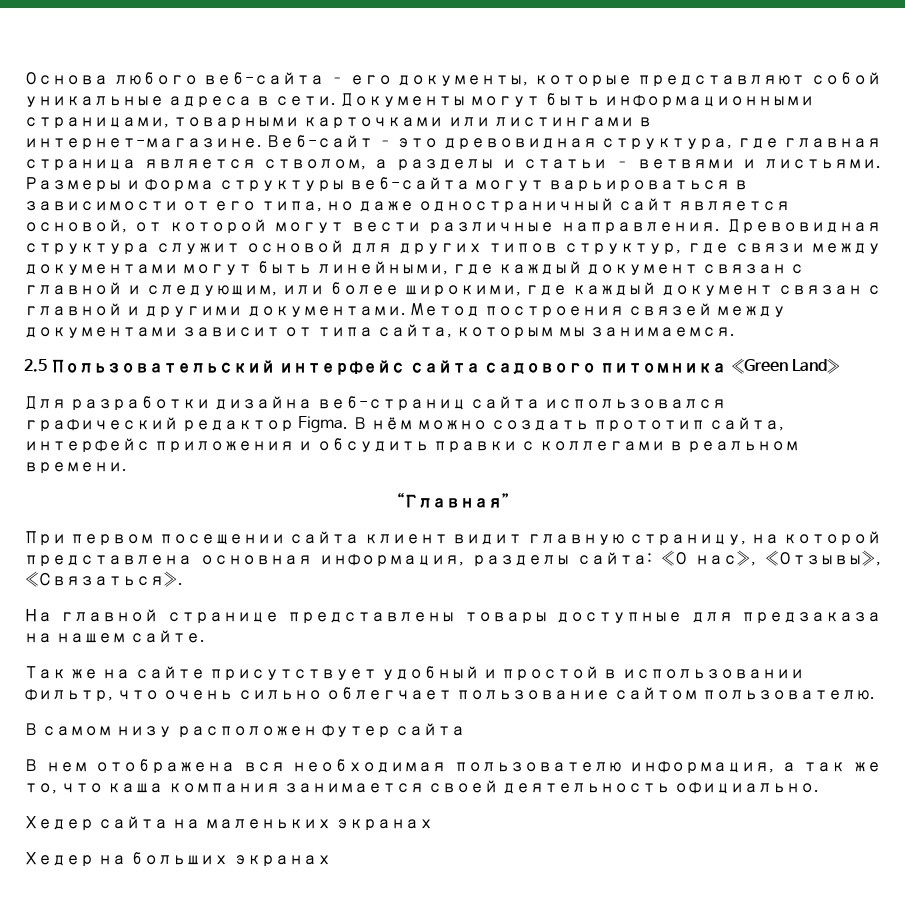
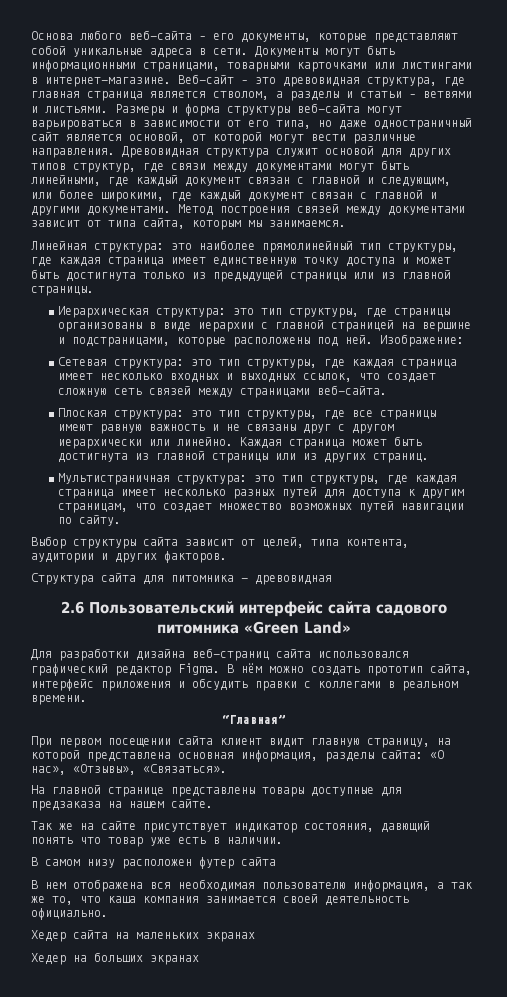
[24,359,47,372] 2.5 -> [31,240,458,253] [31,257,451,267] [31,269,451,282] [31,286,94,296] [57,306,450,318] [57,320,471,332] [57,334,464,347] [57,357,457,369] [57,373,436,383] [57,385,387,398] [57,408,436,420] [57,424,394,434] [57,436,422,449] [57,451,429,463] [57,473,457,485] [57,487,464,499] [57,501,464,513] [57,515,121,526] [31,536,409,549] [31,551,227,563] [31,573,332,585] [60,601,84,614] Линейная структура: это наиболее прямолинейный тип структуры, где каждая страница имеет единственную точку доступа и может быть достигнута только из предыдущей страницы или из главной страницы. // Иерархическая структура: это тип структуры, где страницы организованы в виде иерархии с главной страницей на вершине и подстраницами, которые расположены под ней. Изображение: // Сетевая структура: это тип структуры, где каждая страница имеет несколько входных и выходных ссылок, что создает сложную сеть связей между страницами веб-сайта. // Плоская структура: это тип структуры, где все страницы имеют равную важность и не связаны друг с другом иерархически или линейно. Каждая страница может быть достигнута из главной страницы или из других страниц. // Мультистраничная структура: это тип структуры, где каждая страница имеет несколько разных путей для доступа к другим страницам, что создает множество возможных путей навигации по сайту. // Выбор структуры сайта зависит от целей, типа контента, аудитории и других факторов. // Структура сайта для питомника - древовидная // 2.6
[380,666,804,681] [24,687,876,702] удобный и простой в использовании фильтр, что очень сильно облегчает пользование сайтом пользователю. -> [234,821,430,833] [31,837,283,847] индикатор состояния, давющий понять что товар уже есть в наличии.

